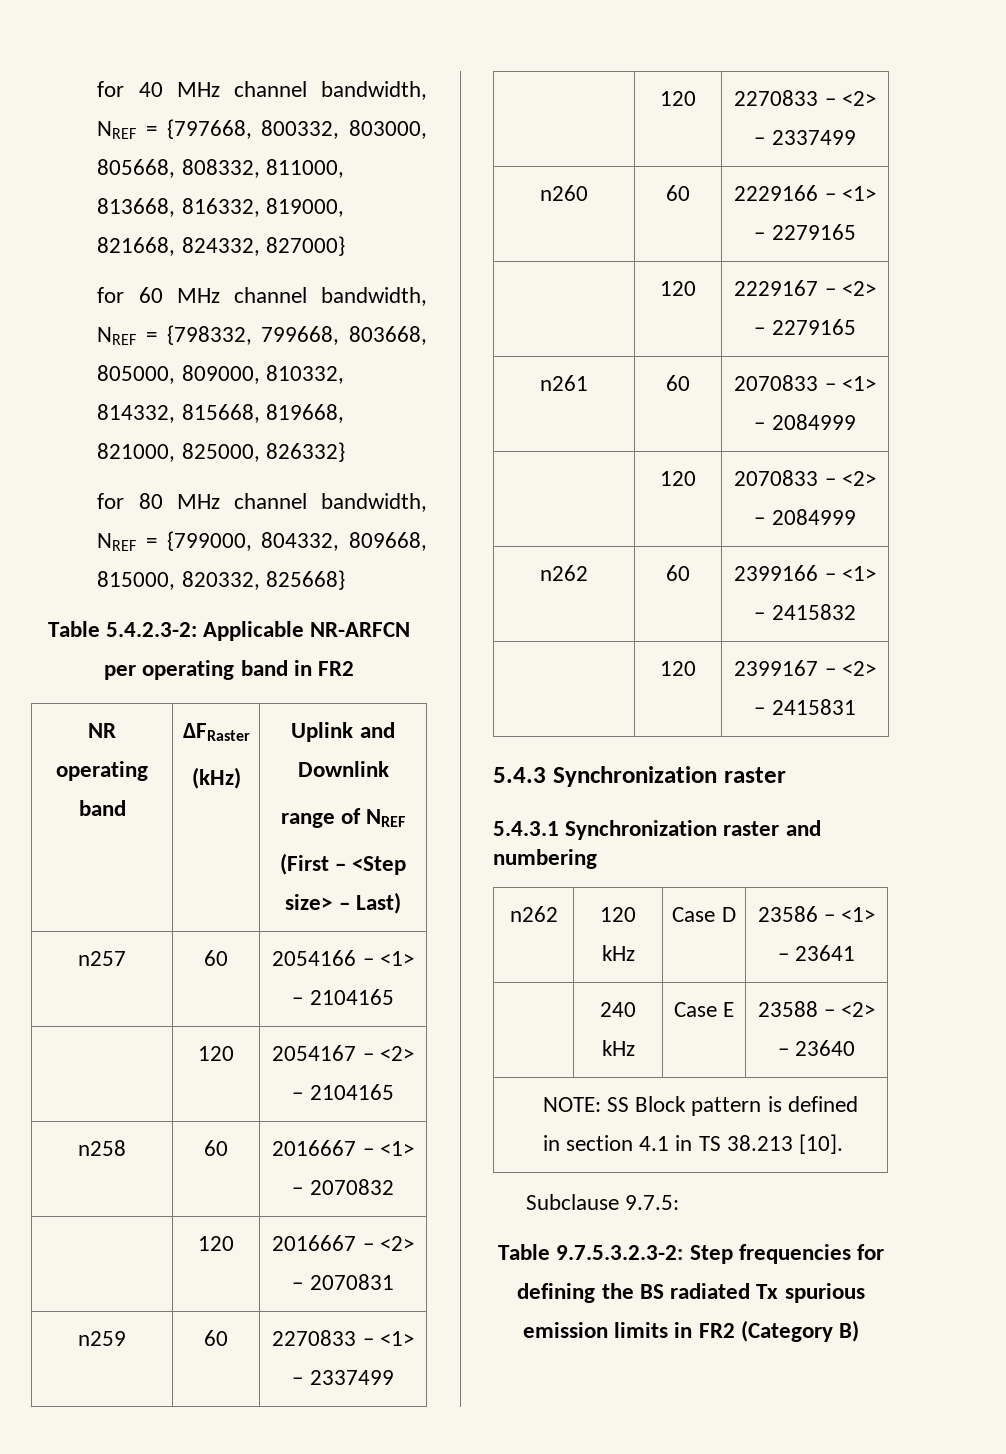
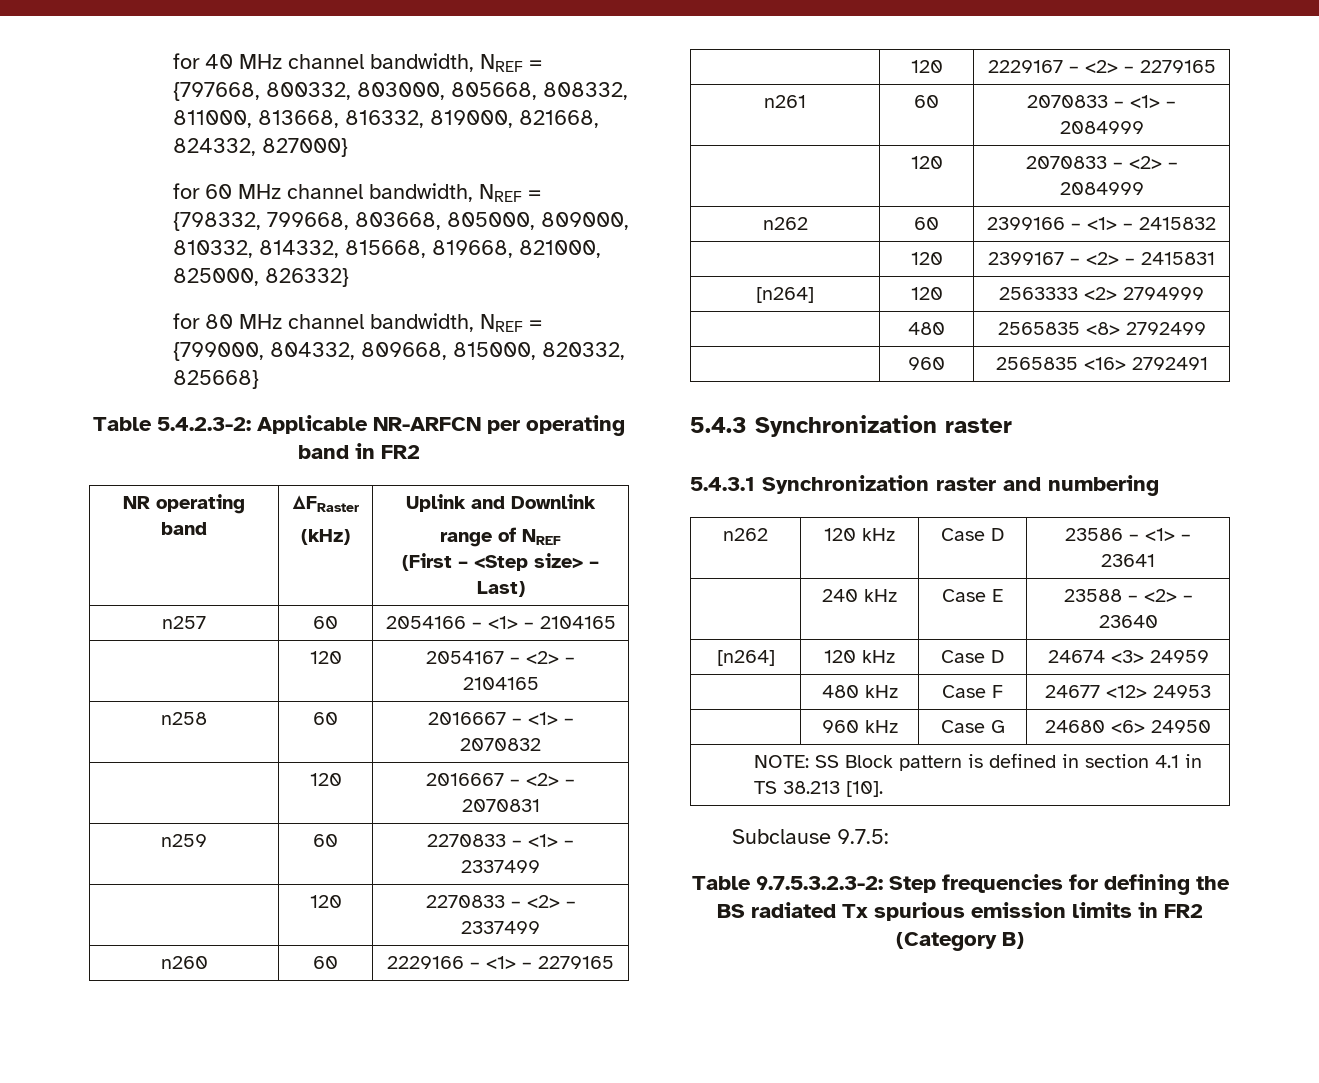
(856, 707) none -> [756,287,814,303] [910,287,943,300] [999,287,1204,300] [908,322,945,335] [997,322,1206,335] [908,357,945,370] [995,357,1208,370] // [n264] | 120 | 2563333 <2> 2794999 // | 480 | 2565835 <8> 2792499 // | 960 | 2565835 <16> 2792491
(856, 1048) none -> [716,650,775,666] [824,650,895,663] [941,650,1004,663] [1047,650,1209,663] [821,685,898,698] [942,685,1003,698] [1045,685,1211,698] [821,720,898,733] [940,720,1005,733] [1045,720,1211,733] // [n264] | 120 kHz | Case D | 24674 <3> 24959 // | 480 kHz | Case F | 24677 <12> 24953 // | 960 kHz | Case G | 24680 <6> 24950

